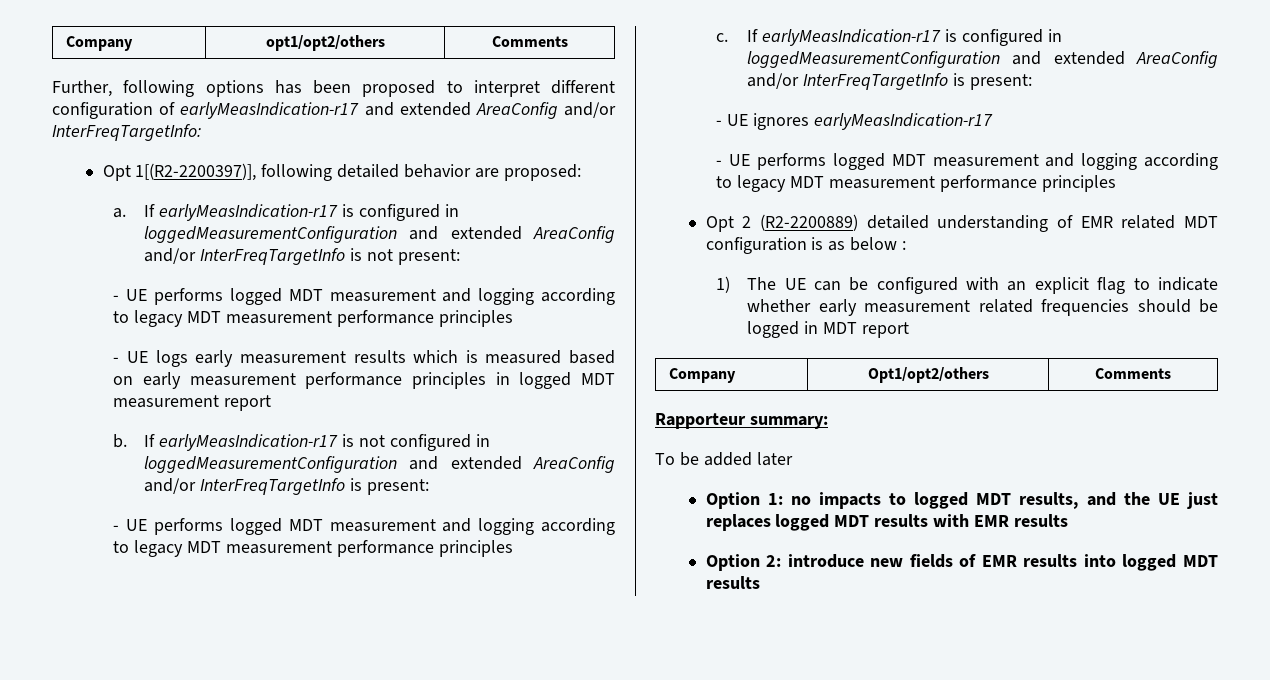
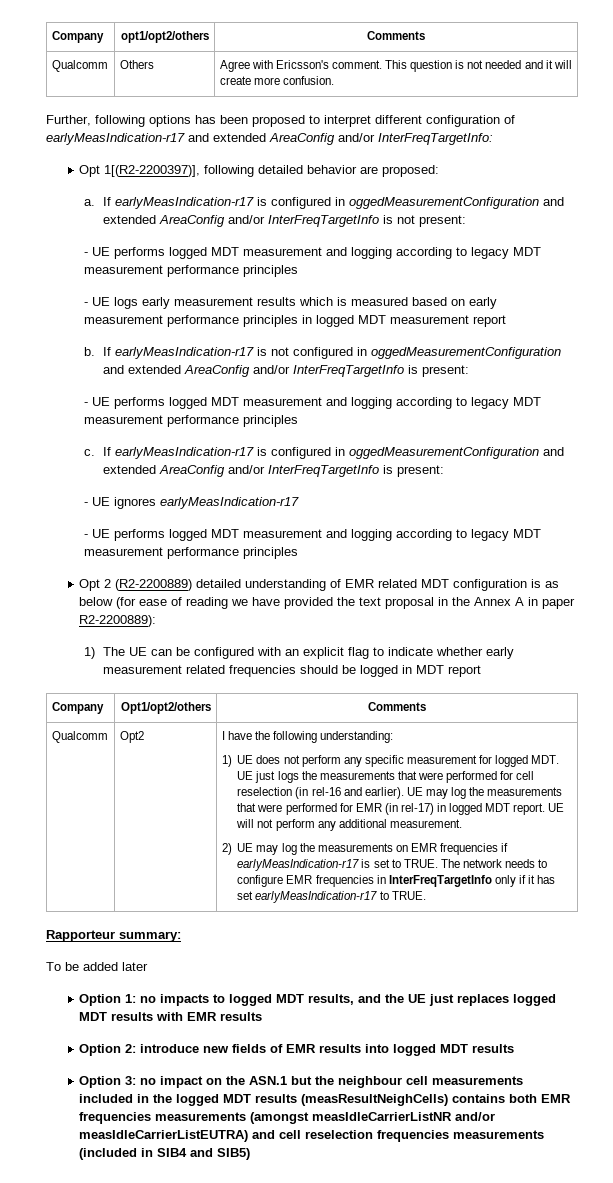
(568, 41) none -> [51,60,108,72] [119,60,154,69] [219,60,572,72] [219,76,334,85] // Qualcomm | Others | Agree with Ericsson's comment. This question is not needed and it will create more confusion.
[144,226,398,243] loggedMeasurementConfiguration -> [349,197,540,209] oggedMeasurementConfiguration
[144,456,398,473] loggedMeasurementConfiguration -> [371,347,562,359] oggedMeasurementConfiguration
[747,51,1001,68] loggedMeasurementConfiguration -> [349,447,540,459] oggedMeasurementConfiguration
[901,241,906,250] : -> [116,597,576,609] [79,615,157,627] (for ease of reading we have provided the text proposal in the Annex A in paper R2-2200889):
(1171, 373) none -> [51,731,108,743] [119,731,144,743] [221,731,394,743] [221,755,560,767] [237,771,535,783] [237,787,563,799] [237,803,565,815] [236,819,462,831] [221,843,509,855] [237,859,548,871] [237,875,556,887] [237,891,426,903] // Qualcomm | Opt2 | I have the following understanding: // 1) UE does not perform any specific measurement for logged MDT. UE just logs the measurements that were performed for cell reselection (in rel-16 and earlier). UE may log the measurements that were performed for EMR (in rel-17) in logged MDT report. UE will not perform any additional measurement. // 2) UE may log the measurements on EMR frequencies if earlyMeasIndication-r17 is set to TRUE. The network needs to configure EMR frequencies in InterFreqTargetInfo only if it has set earlyMeasIndication-r17 to TRUE.
(760, 582) none -> [79,1076,524,1088] [79,1094,572,1106] [79,1112,496,1124] [79,1130,545,1142] [79,1148,251,1160] // Option 3: no impact on the ASN.1 but the neighbour cell measurements included in the logged MDT results (measResultNeighCells) contains both EMR frequencies measurements (amongst measIdleCarrierListNR and/or measIdleCarrierListEUTRA) and cell reselection frequencies measurements (included in SIB4 and SIB5)

